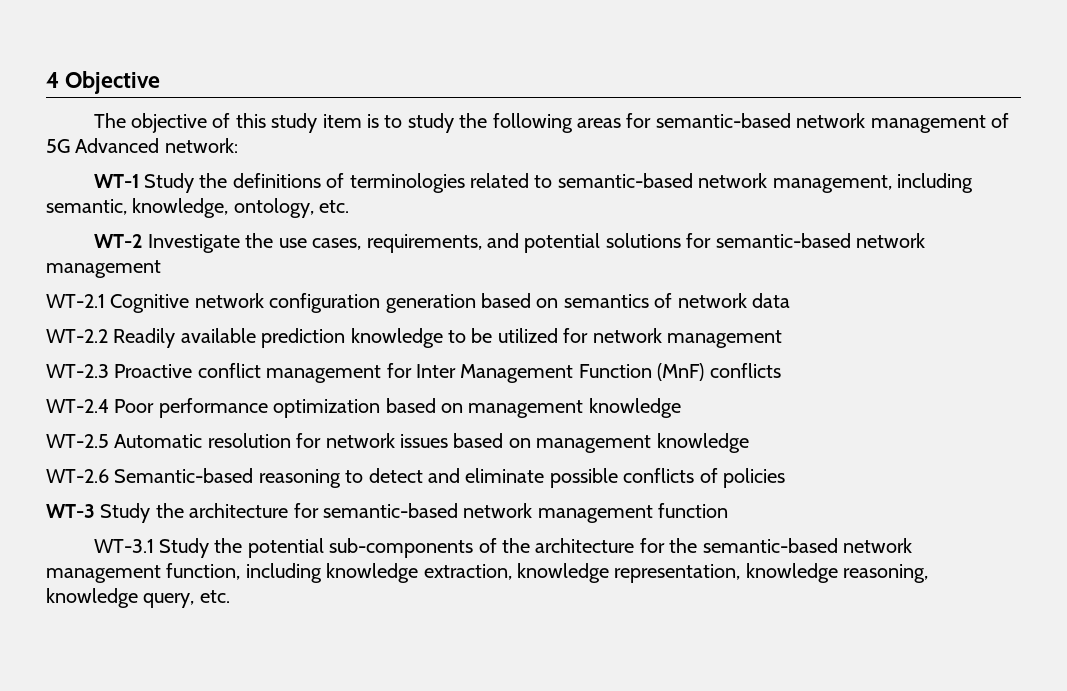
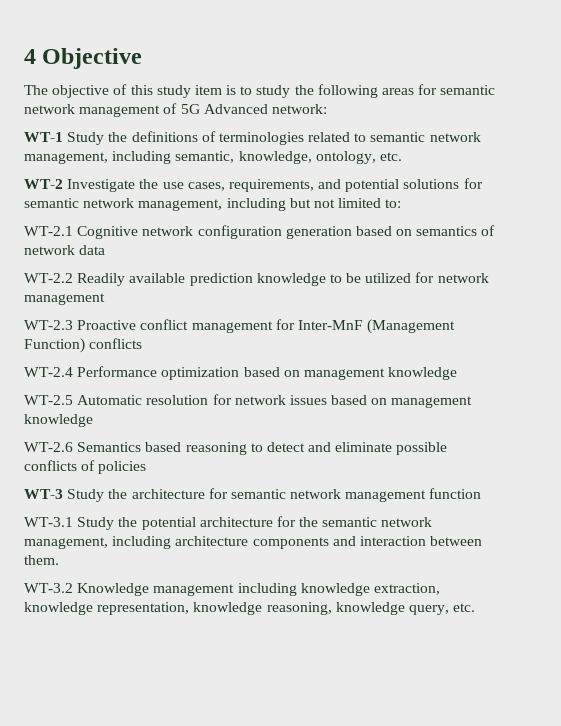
[655,113,791,128] semantic-based -> [440,85,496,95] semantic
[557,173,693,188] semantic-based -> [370,132,426,142] semantic
[715,233,925,248] [46,260,161,278] semantic-based network management -> [24,198,402,211] semantic network management, including but not limited to:
[415,363,705,383] Inter Management Function (MnF) -> [297,319,456,334] [24,338,85,353] Inter-MnF (Management Function)
[114,398,268,418] Poor performance -> [77,366,158,377] Performance
[114,468,254,483] Semantic-based -> [77,442,182,452] Semantics based
[322,503,458,518] semantic-based -> [230,489,286,499] semantic
[329,538,912,558] [46,563,241,583] sub-components of the architecture for the semantic-based network management function, -> [199,516,433,527] [24,536,483,549] [24,555,59,565] [24,583,235,596] architecture for the semantic network management, including architecture components and interaction between them. // WT-3.2 Knowledge management

